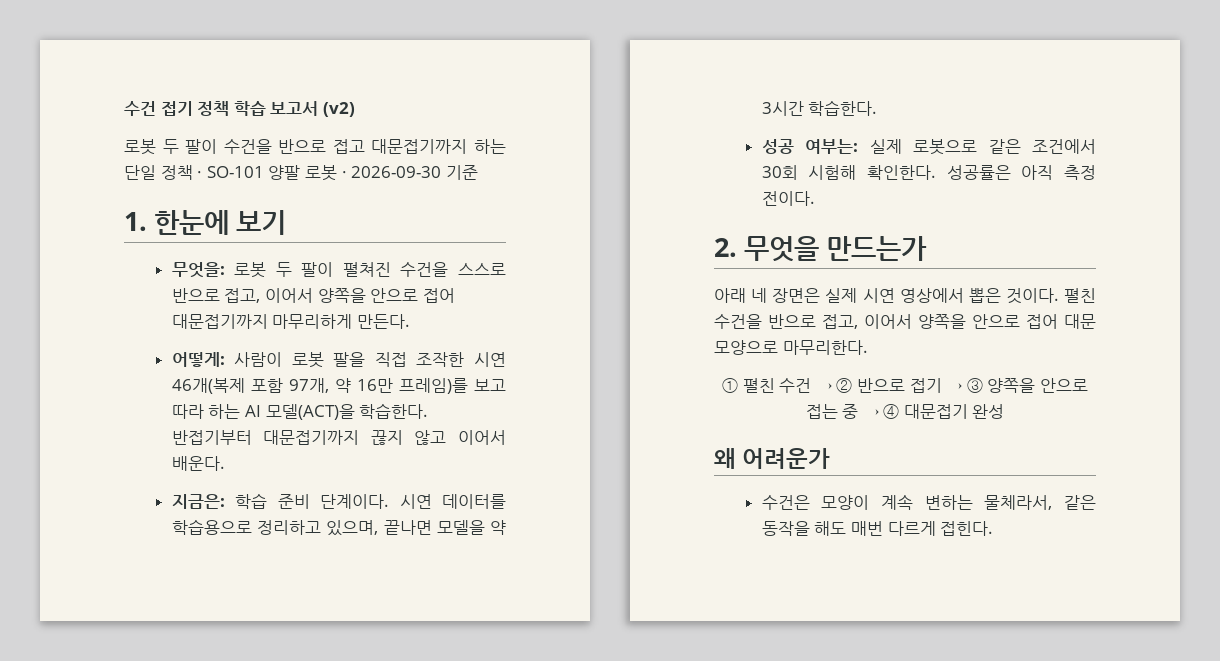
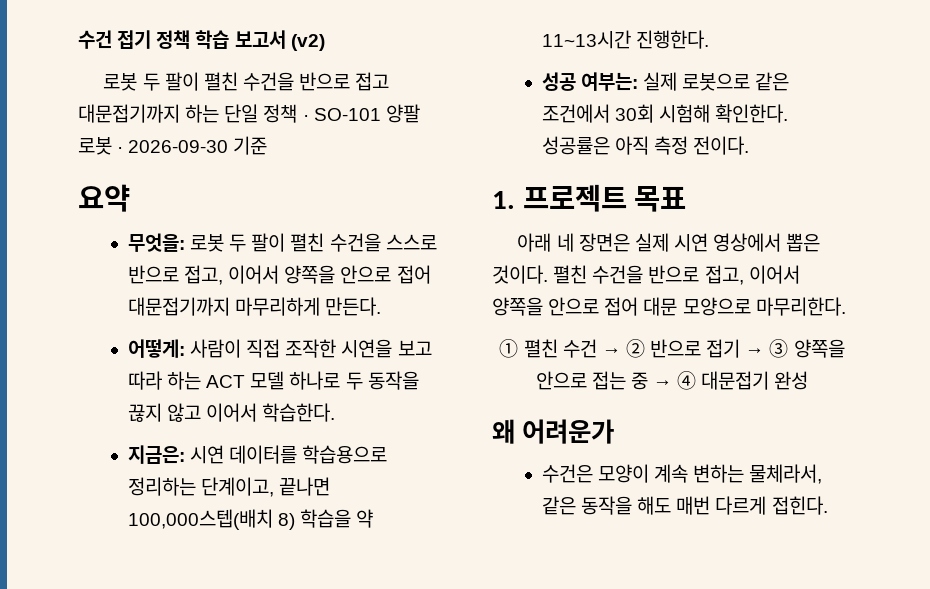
(218, 146) none -> [203,72,238,91] 펼친
[124,210,287,235] 1. 한눈에 보기 -> [78,184,130,212] 요약
[342,262,391,277] 펼쳐진 -> [290,233,325,252] 펼친
[291,352,507,368] [171,378,507,394] [171,403,429,420] [171,430,360,445] 로봇 팔을 직접 조작한 시연 46개(복제 포함 97개, 약 16만 프레임)를 보고 따라 하는 AI 모델(ACT)을 학습한다. 반접기부터 대문접기까지 -> [246,339,432,358] [127,371,419,390] 직접 조작한 시연을 보고 따라 하는 ACT 모델 하나로 두 동작을
[171,456,225,471] 배운다. -> [262,403,336,422] 학습한다.
[235,493,506,509] [171,519,506,536] [761,100,878,116] 학습 준비 단계이다. 시연 데이터를 학습용으로 정리하고 있으며, 끝나면 모델을 약 3시간 학습한다. -> [189,445,388,464] [127,477,331,497] [127,509,374,530] [541,30,709,49] 시연 데이터를 학습용으로 정리하는 단계이고, 끝나면 100,000스텝(배치 8) 학습을 약 11~13시간 진행한다.
[714,236,928,262] 2. 무엇을 만드는가 -> [492,184,687,212] 1. 프로젝트 목표

